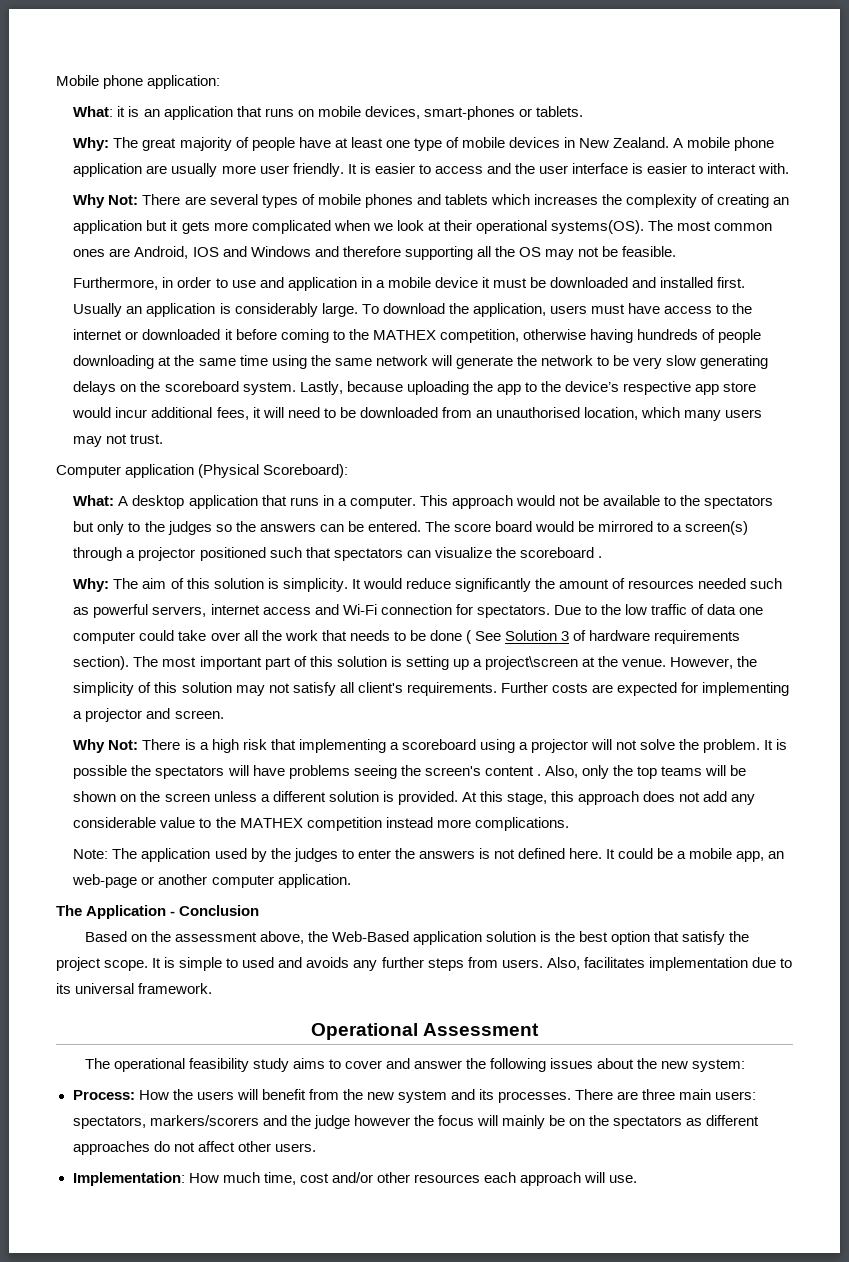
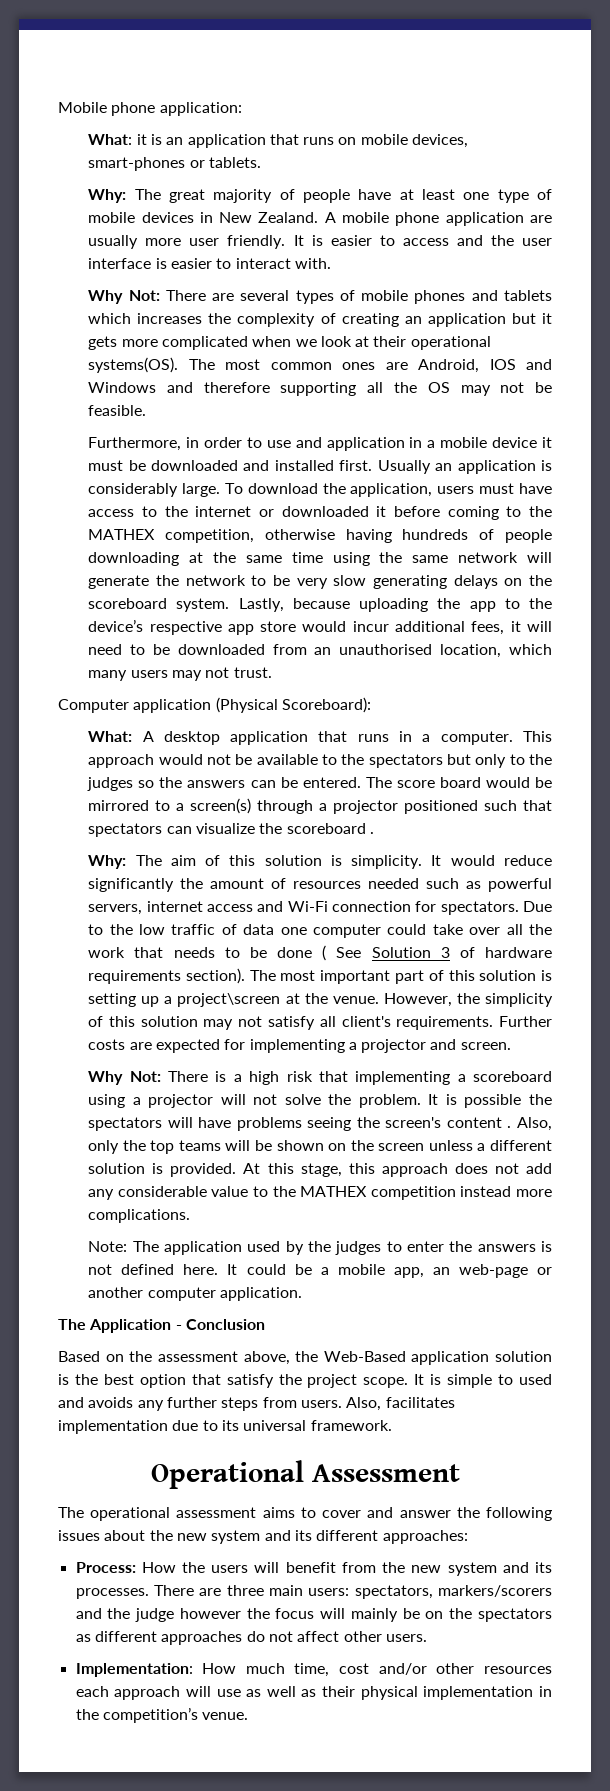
[188,1058,289,1072] feasibility study -> [176,1507,257,1518] assessment
[692,1059,746,1072] system: -> [211,1530,468,1544] system and its different approaches:
[609,1175,638,1183] use. -> [216,1686,552,1700] [75,1707,249,1723] use as well as their physical implementation in the competition’s venue.

